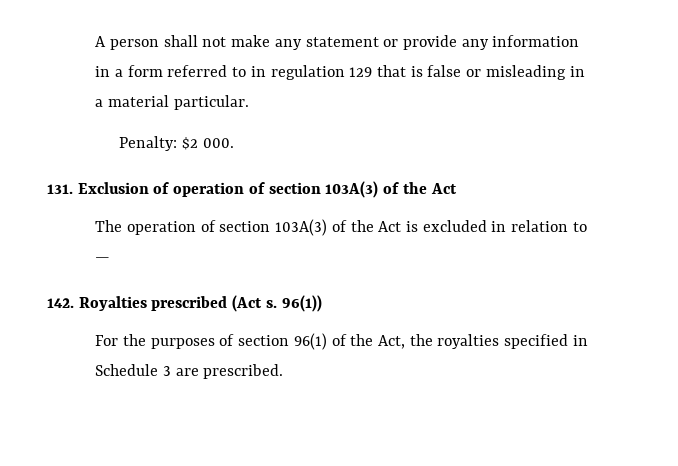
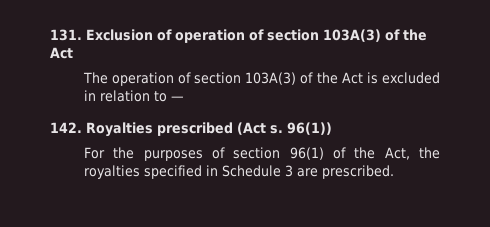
[95,35,580,50] [95,65,585,80] [95,95,249,110] [119,136,234,151] A person shall not make any statement or provide any information in a form referred to in regulation 129 that is false or misleading in a material particular. // Penalty: $2 000. // -> (50, 35) none

